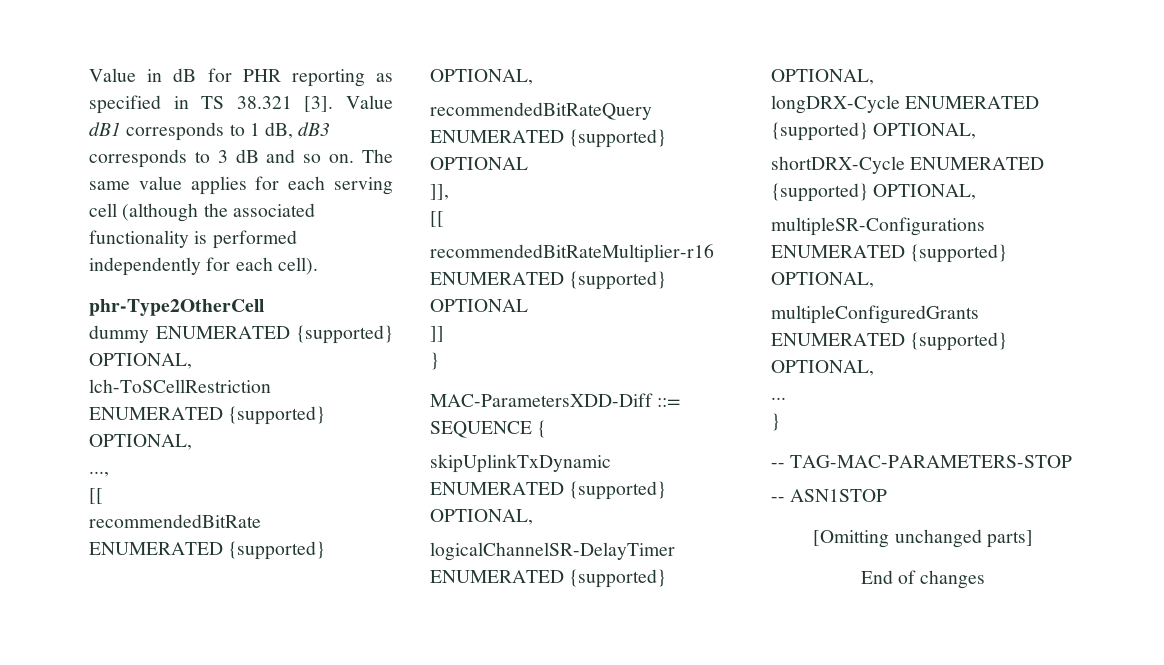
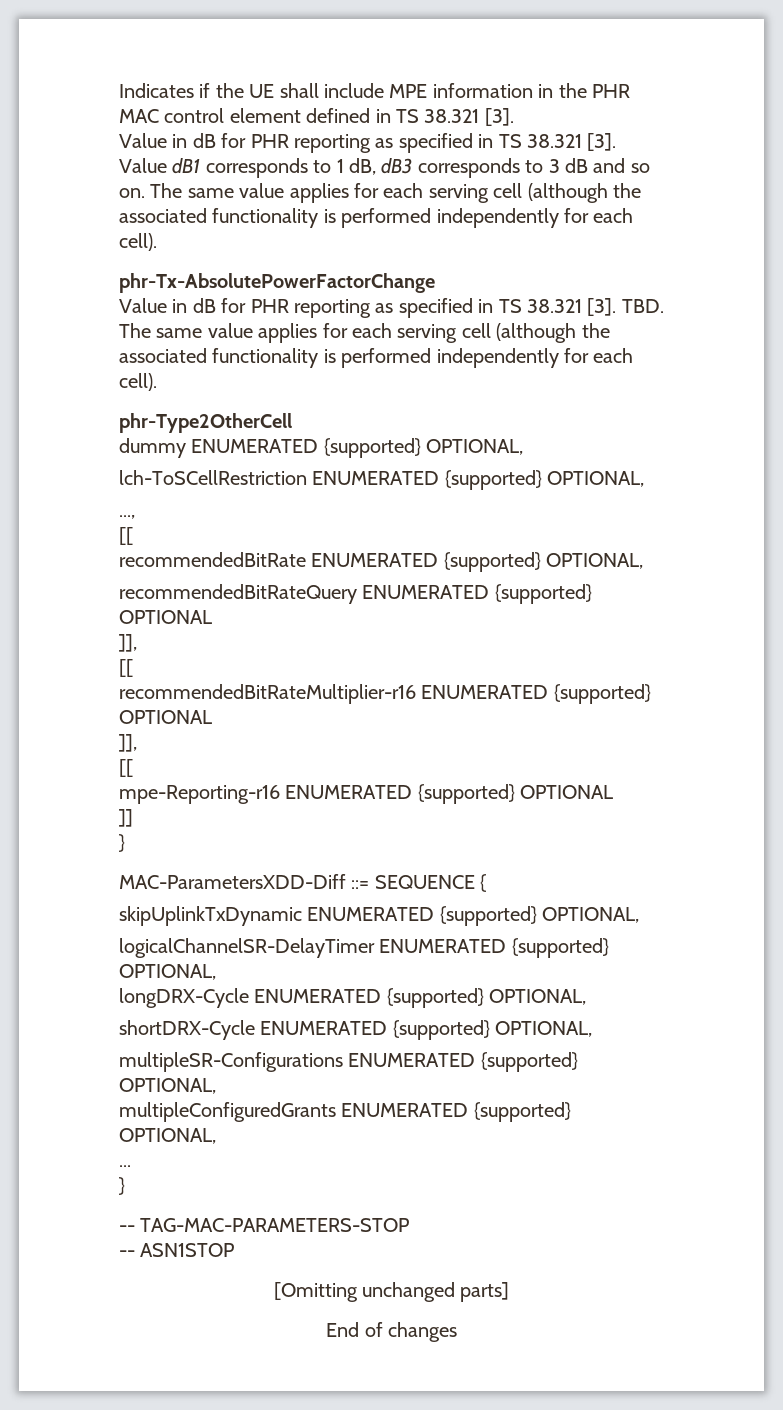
(89, 75) none -> [119,83,630,98] [119,108,514,126] Indicates if the UE shall include MPE information in the PHR MAC control element defined in TS 38.321 [3]. //
(318, 266) none -> [119,273,435,293] [119,298,664,318] [119,323,610,343] [119,348,634,368] [119,373,157,391] // phr-Tx-AbsolutePowerFactorChange // Value in dB for PHR reporting as specified in TS 38.321 [3]. TBD. The same value applies for each serving cell (although the associated functionality is performed independently for each cell).
(528, 305) none -> [119,734,137,752] [119,759,133,777] [119,784,614,804] // ]], // [[ // mpe-Reporting-r16 ENUMERATED {supported} OPTIONAL

